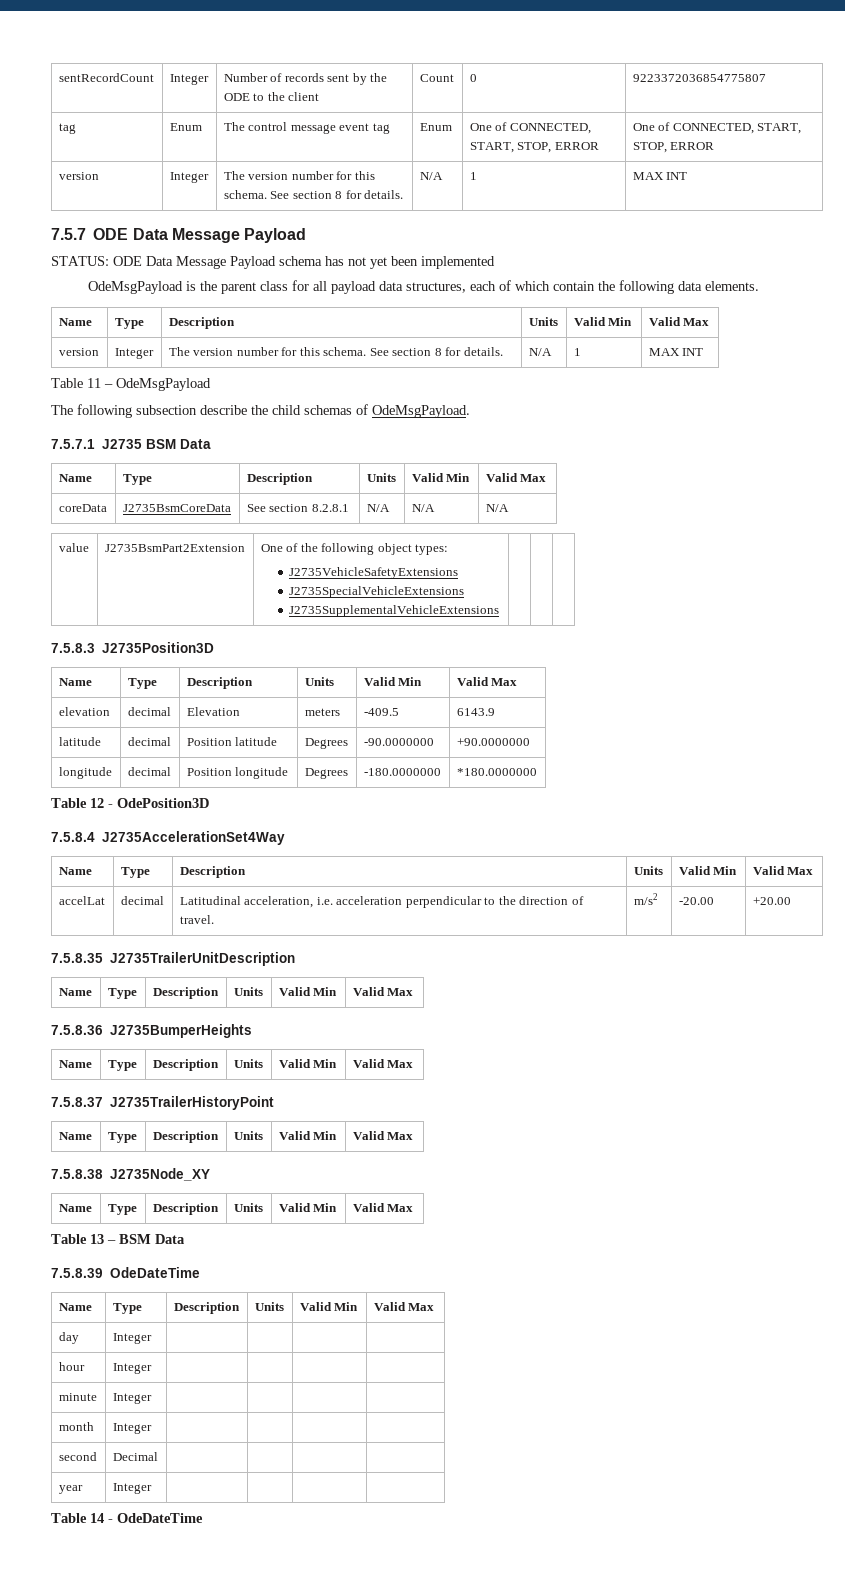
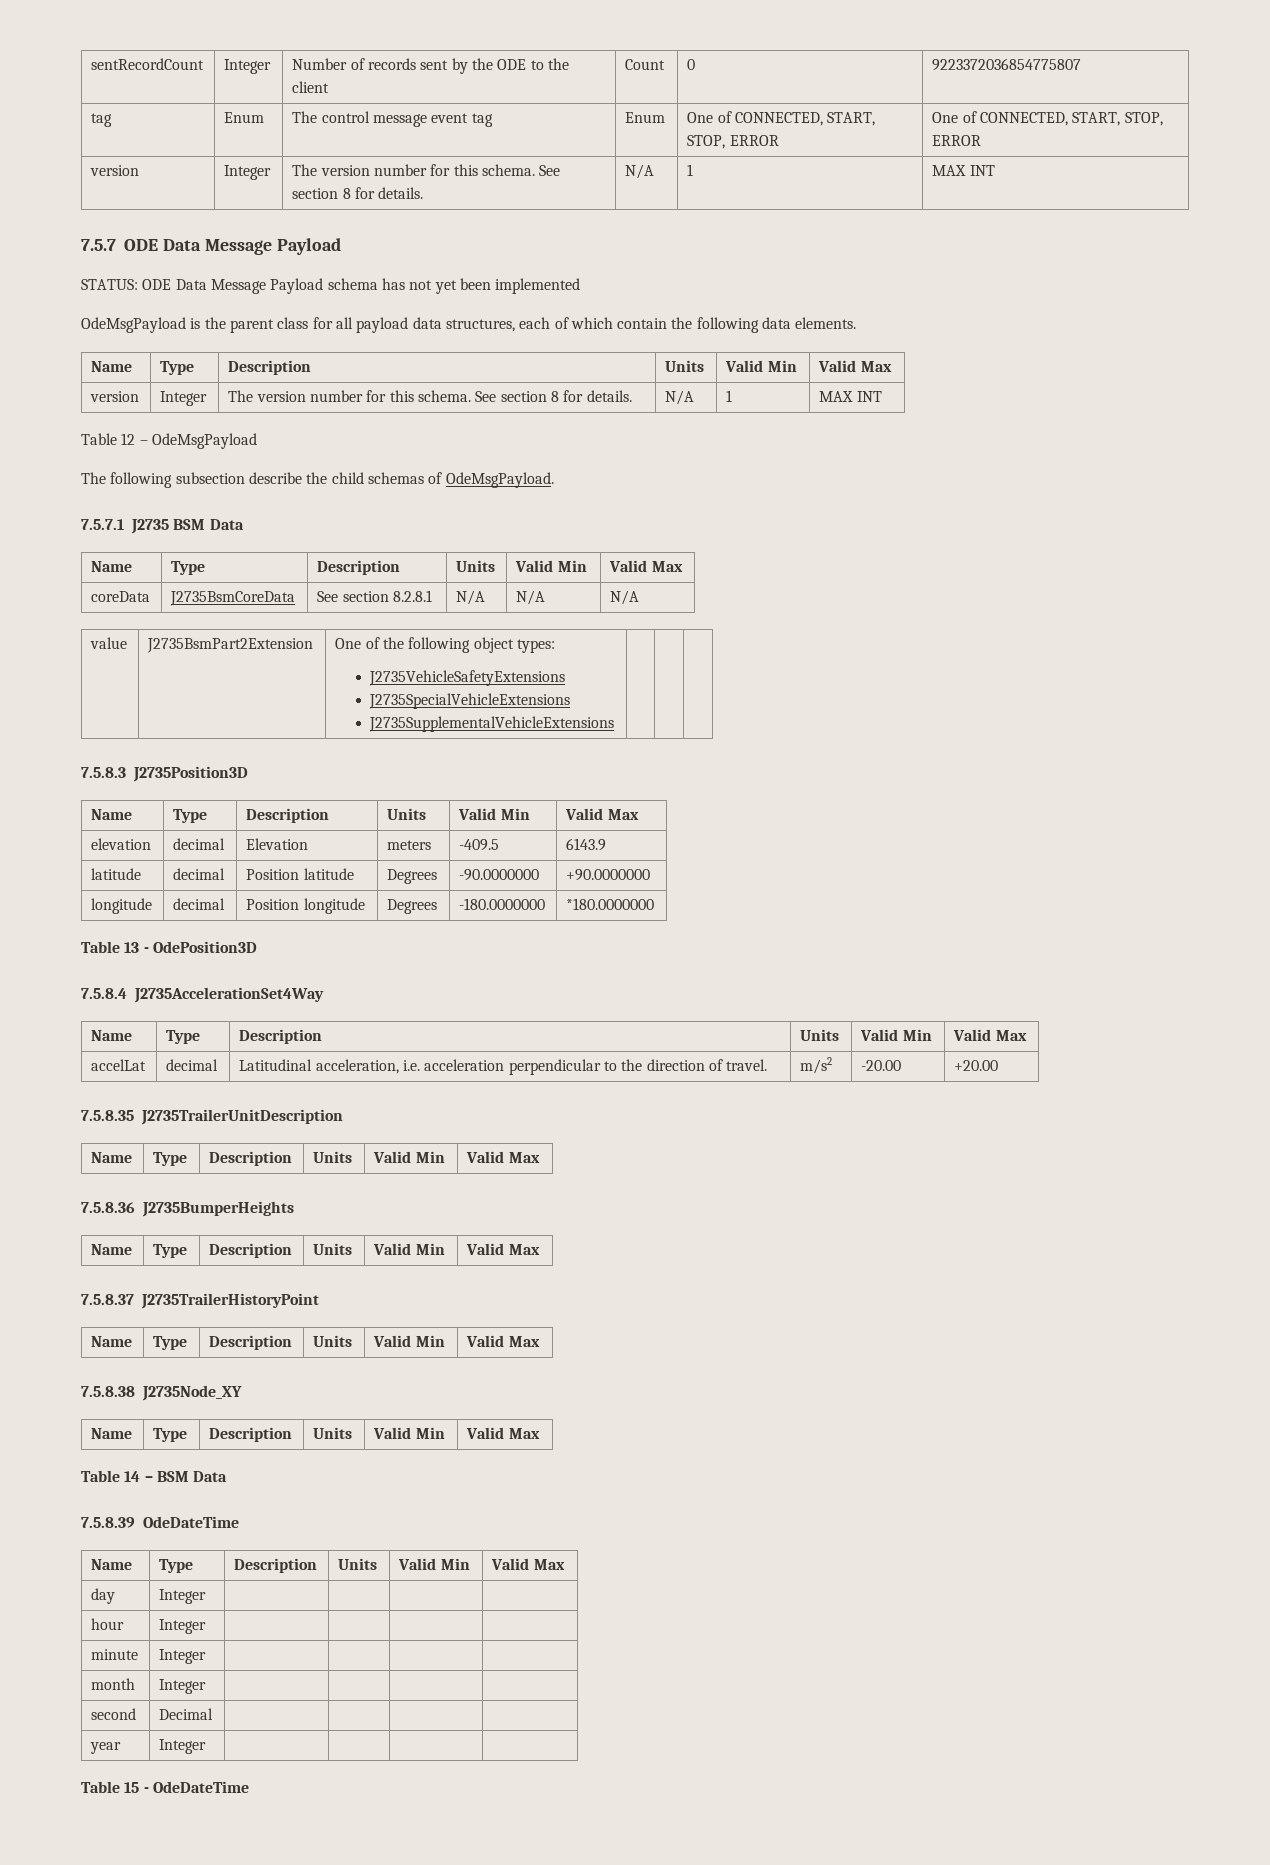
[87,378,101,388] 11 -> [121,433,136,445] 12
[90,798,104,808] 12 -> [124,942,140,953] 13
[90,1234,104,1244] 13 -> [124,1471,141,1482] 14
[90,1513,104,1523] 14 -> [124,1782,140,1793] 15

